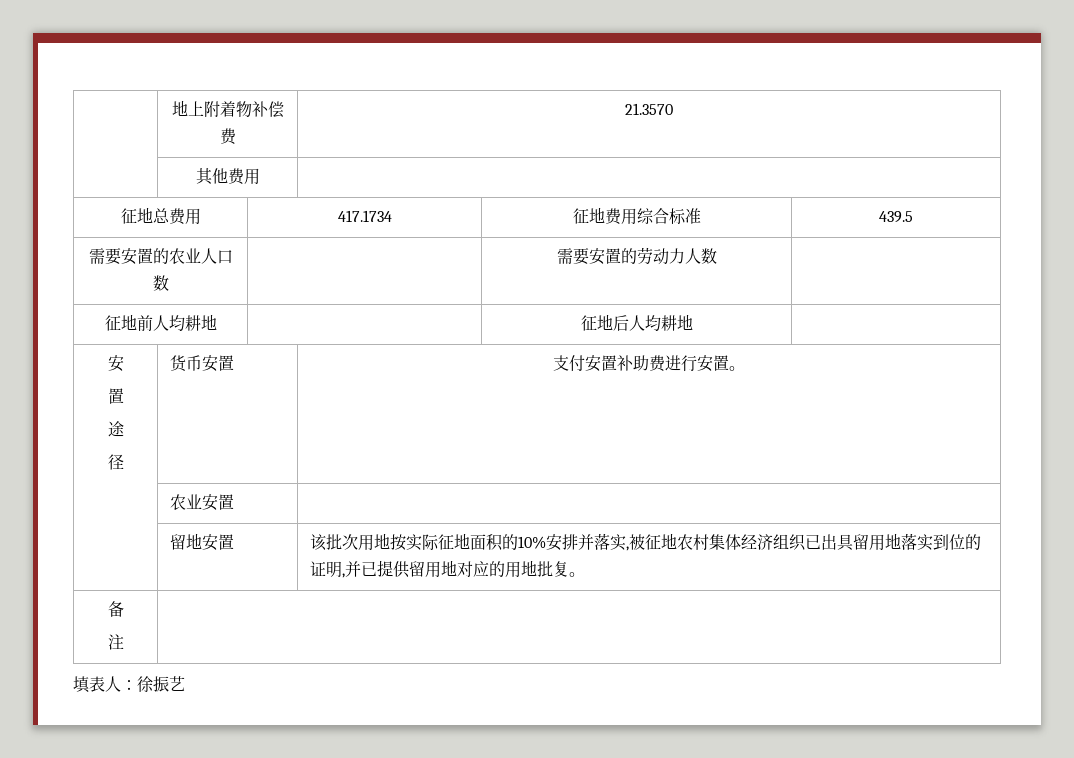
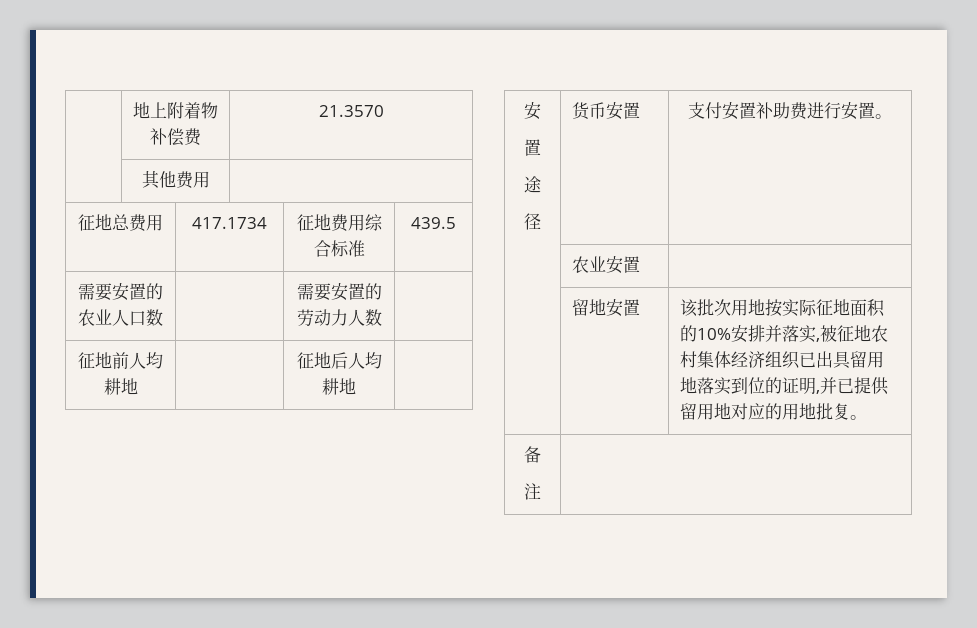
[73,676,185,693] // 填表人：徐振艺 -> (541, 491) none

